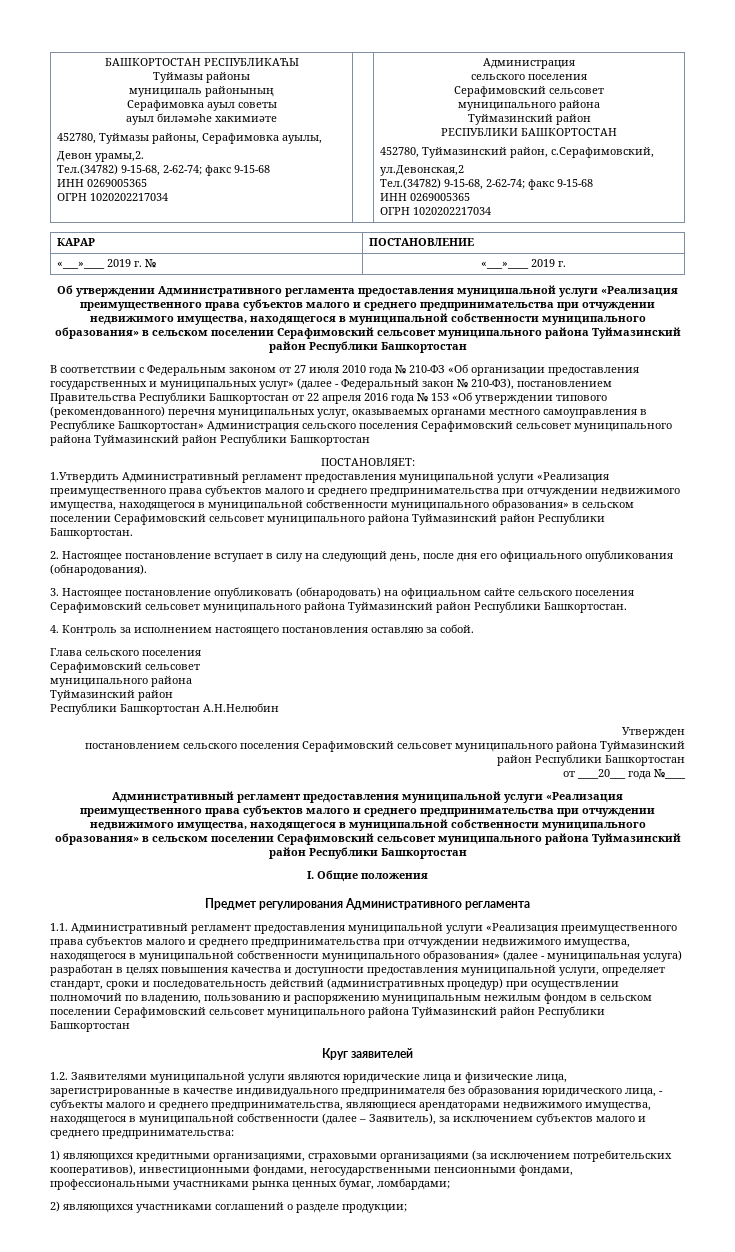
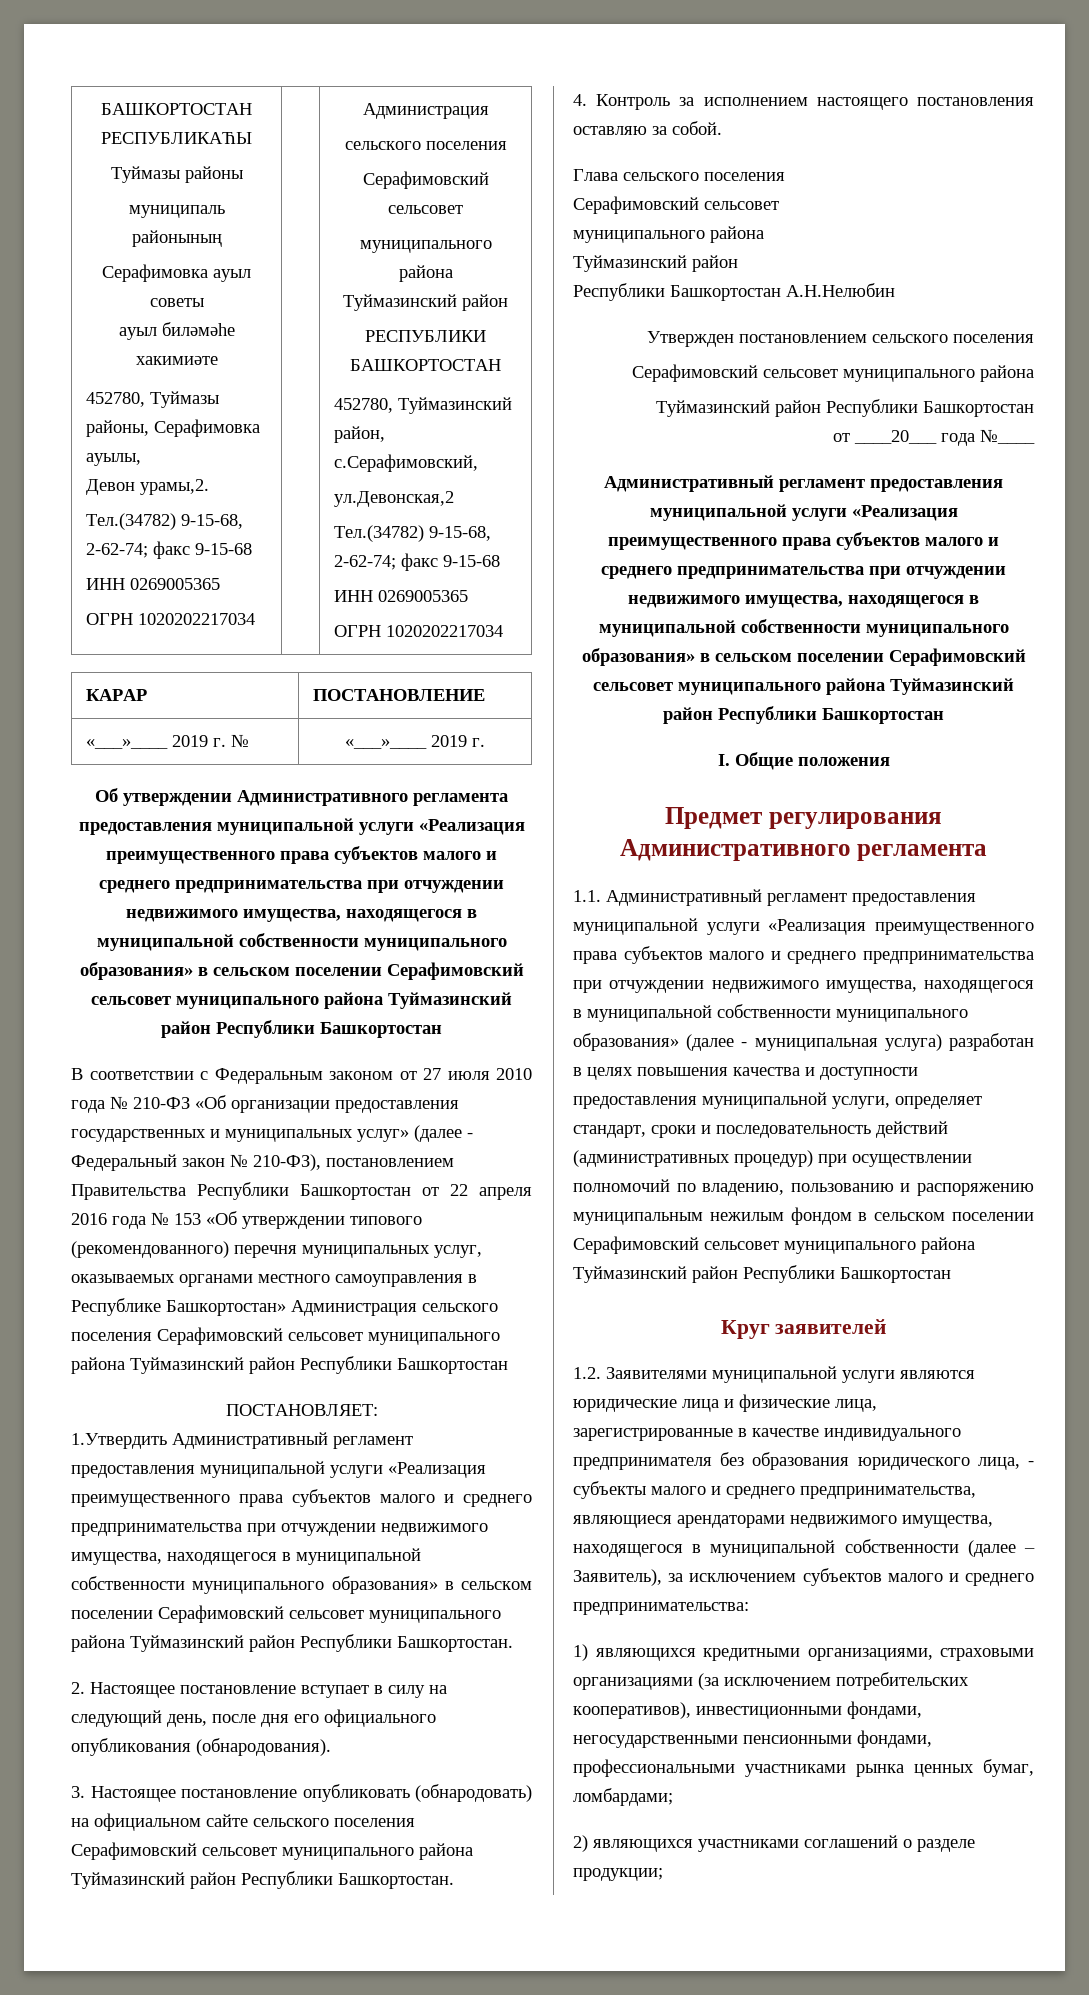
(685, 732) // -> (734, 339) none
[302,741,597,752] Серафимовский сельсовет муниципального района -> [632,364,1034,382] // Серафимовский сельсовет муниципального района //

